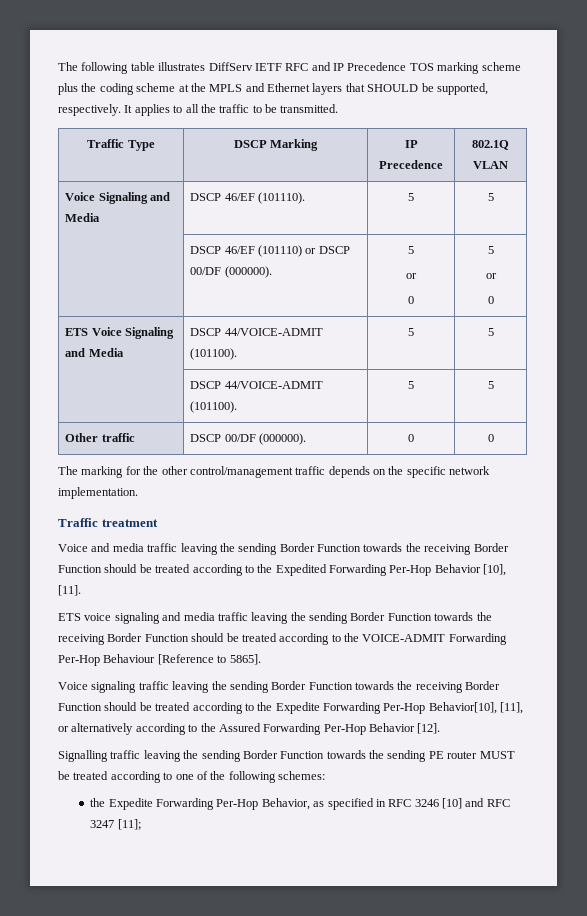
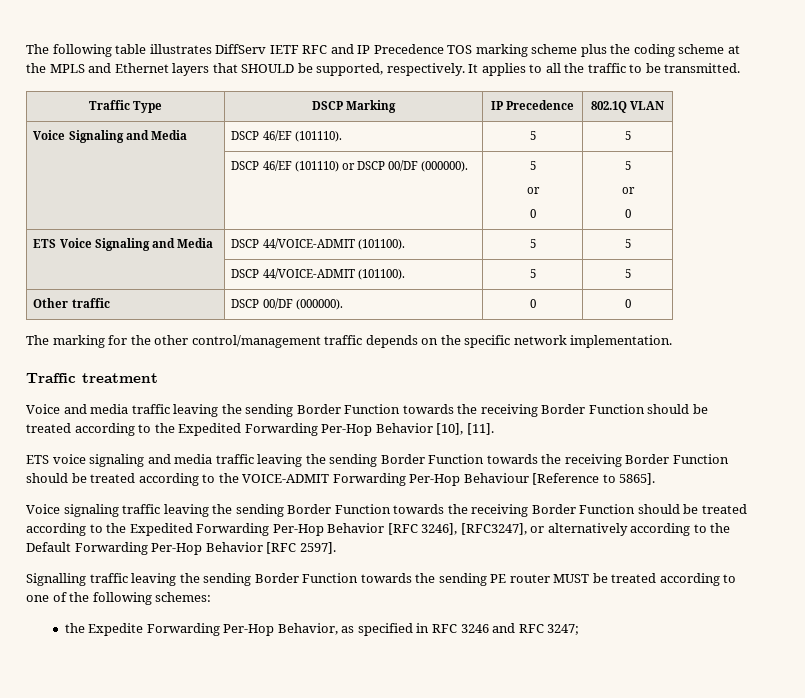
[275,702,524,714] Expedite Forwarding Per-Hop Behavior[10], [11], -> [129,523,527,536] Expedited Forwarding Per-Hop Behavior [RFC 3246], [RFC3247],
[218,723,441,735] Assured Forwarding Per-Hop Behavior [12]. -> [26,542,336,555] Default Forwarding Per-Hop Behavior [RFC 2597].
[442,798,463,809] [10] -> (489, 628) none
[90,819,141,830] 3247 [11]; -> [547,624,580,635] 3247;

